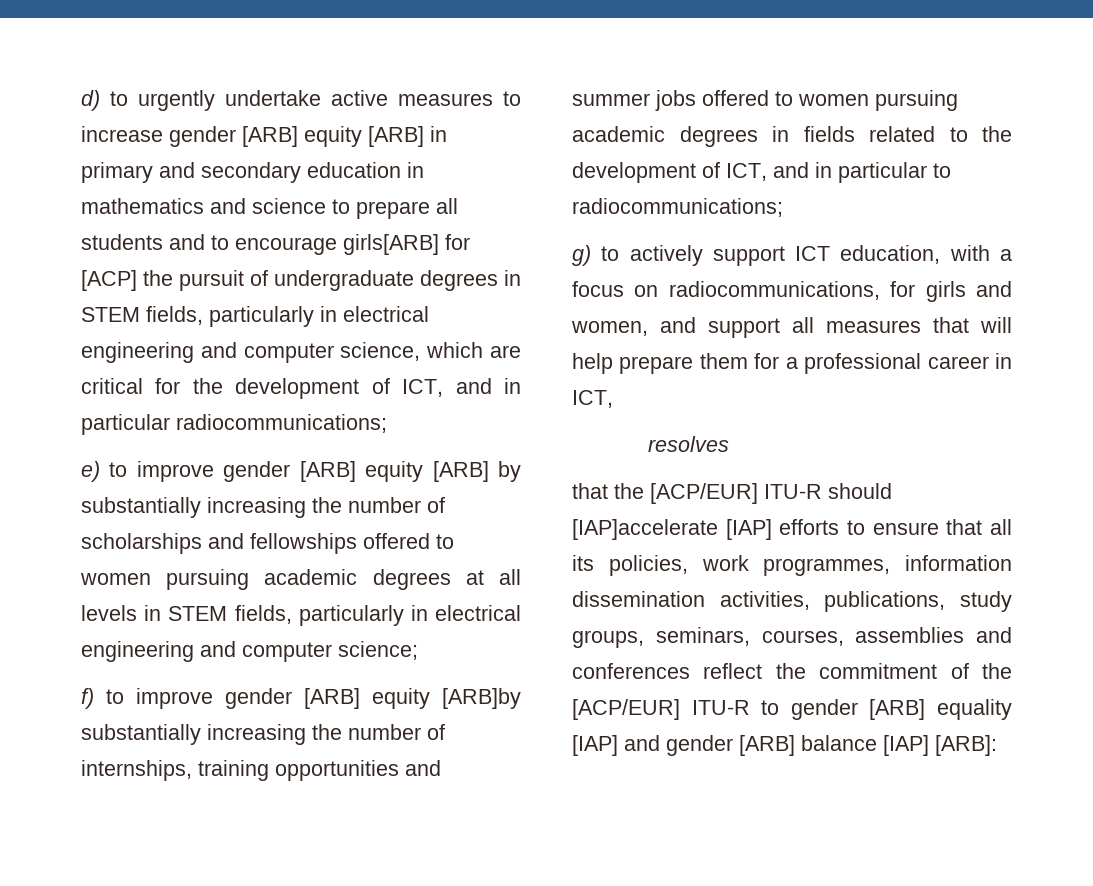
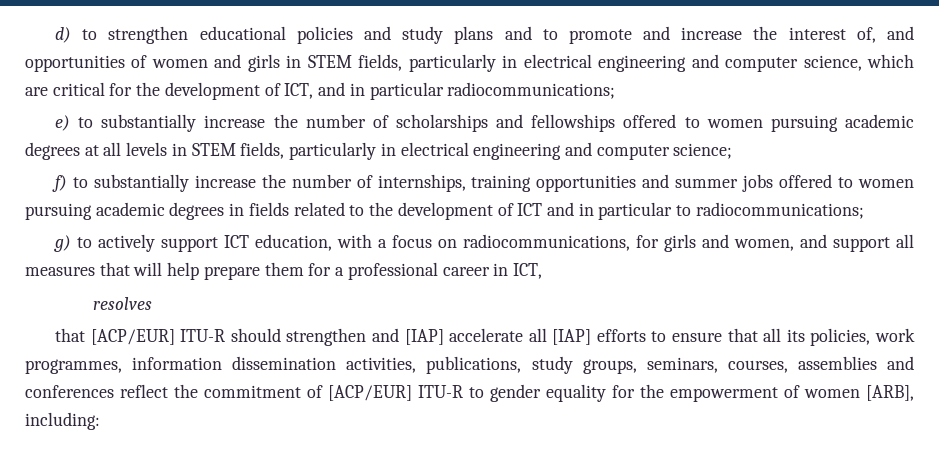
[138,90,521,111] [81,126,447,147] [81,162,424,183] [81,198,458,219] [81,234,470,255] [81,270,498,291] urgently undertake active measures to increase gender [ARB] equity [ARB] in primary and secondary education in mathematics and science to prepare all students and to encourage girls[ARB] for [ACP] the pursuit of undergraduate degrees -> [108,26,915,44] [25,54,280,72] strengthen educational policies and study plans and to promote and increase the interest of, and opportunities of women and girls
[136,461,521,482] [81,497,306,518] improve gender [ARB] equity [ARB] by substantially increasing -> [101,114,266,132] substantially increase
[136,688,521,709] [81,724,306,745] improve gender [ARB] equity [ARB]by substantially increasing -> [93,174,256,192] substantially increase
[726,163,767,181] ICT, -> [517,203,543,216] ICT
[614,483,644,499] the -> (86, 335) none
[572,519,718,540] [IAP]accelerate -> [286,328,547,346] strengthen and [IAP] accelerate all
[982,663,1012,679] the -> (323, 391) none
[869,699,1012,720] [572,735,997,756] [ARB] equality [IAP] and gender [ARB] balance [IAP] [ARB]: -> [546,384,914,402] [25,412,100,430] equality for the empowerment of women [ARB], including:

